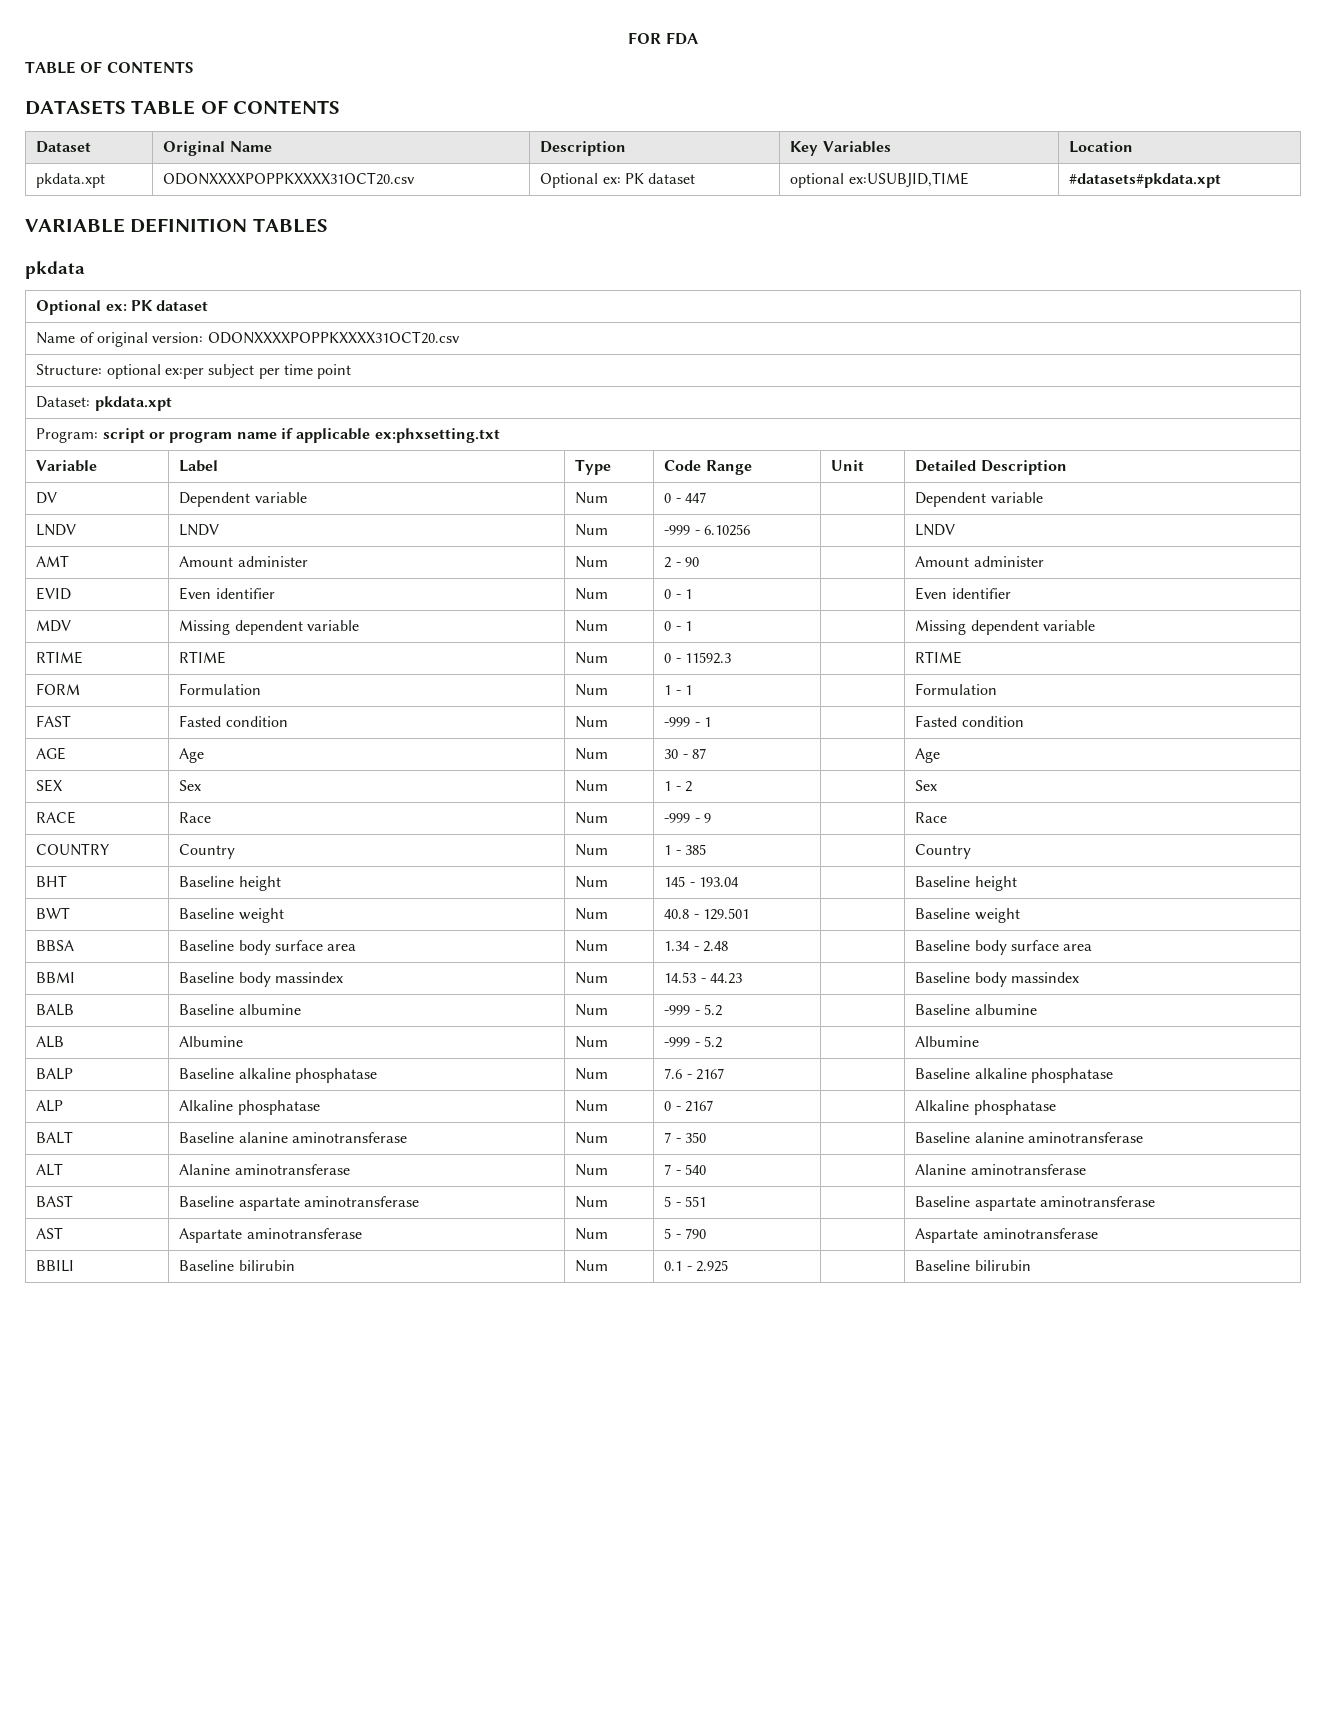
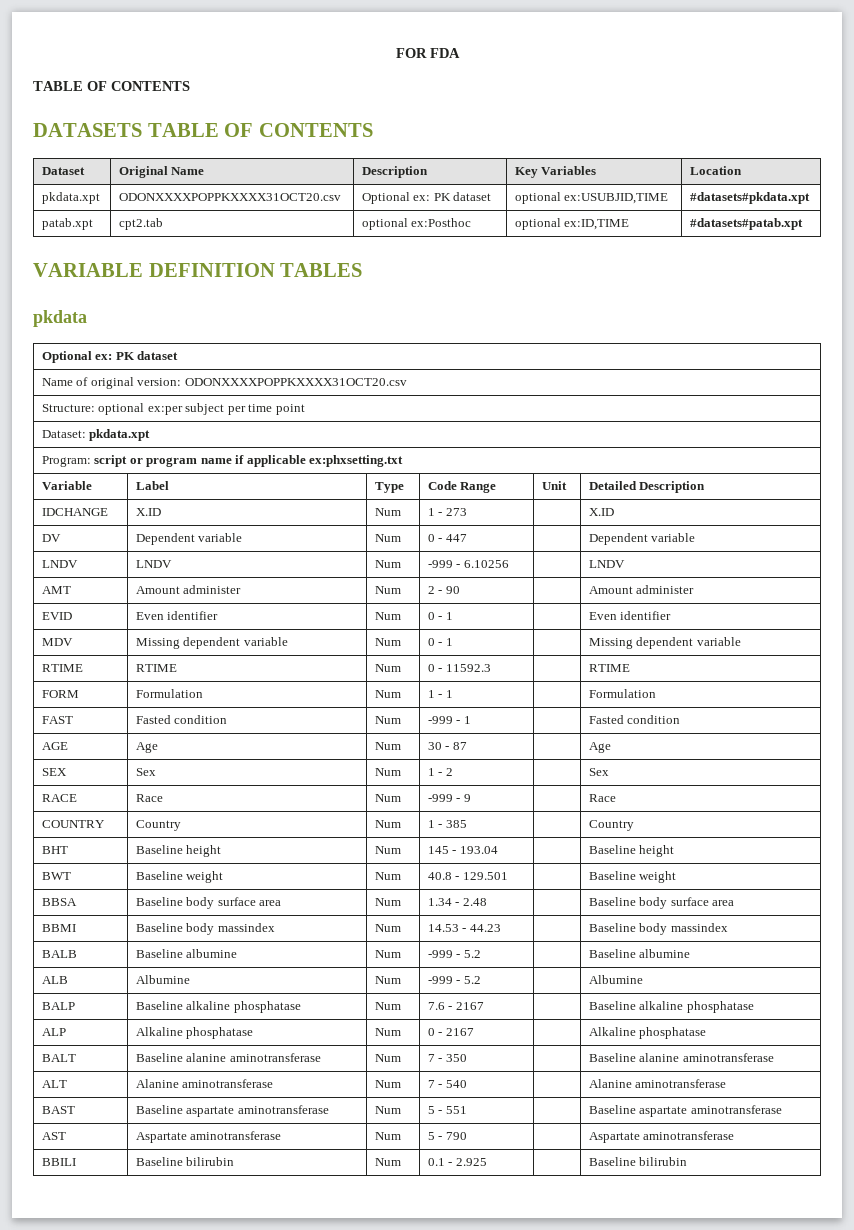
(1222, 180) none -> [41,218,93,230] [118,218,163,230] [361,218,472,230] [514,218,630,230] [689,218,803,230] // patab.xpt | cpt2.tab | optional ex:Posthoc | optional ex:ID,TIME | #datasets#patab.xpt
(1067, 467) none -> [41,508,108,516] [135,508,161,516] [374,508,401,516] [427,508,467,516] [588,508,614,516] // IDCHANGE | X.ID | Num | 1 - 273 | | X.ID

